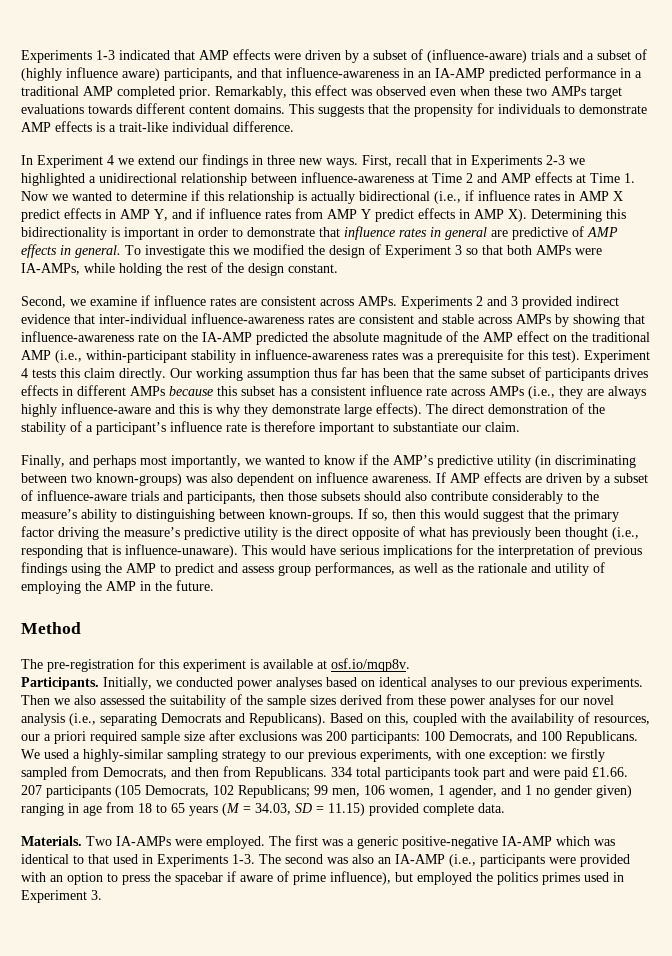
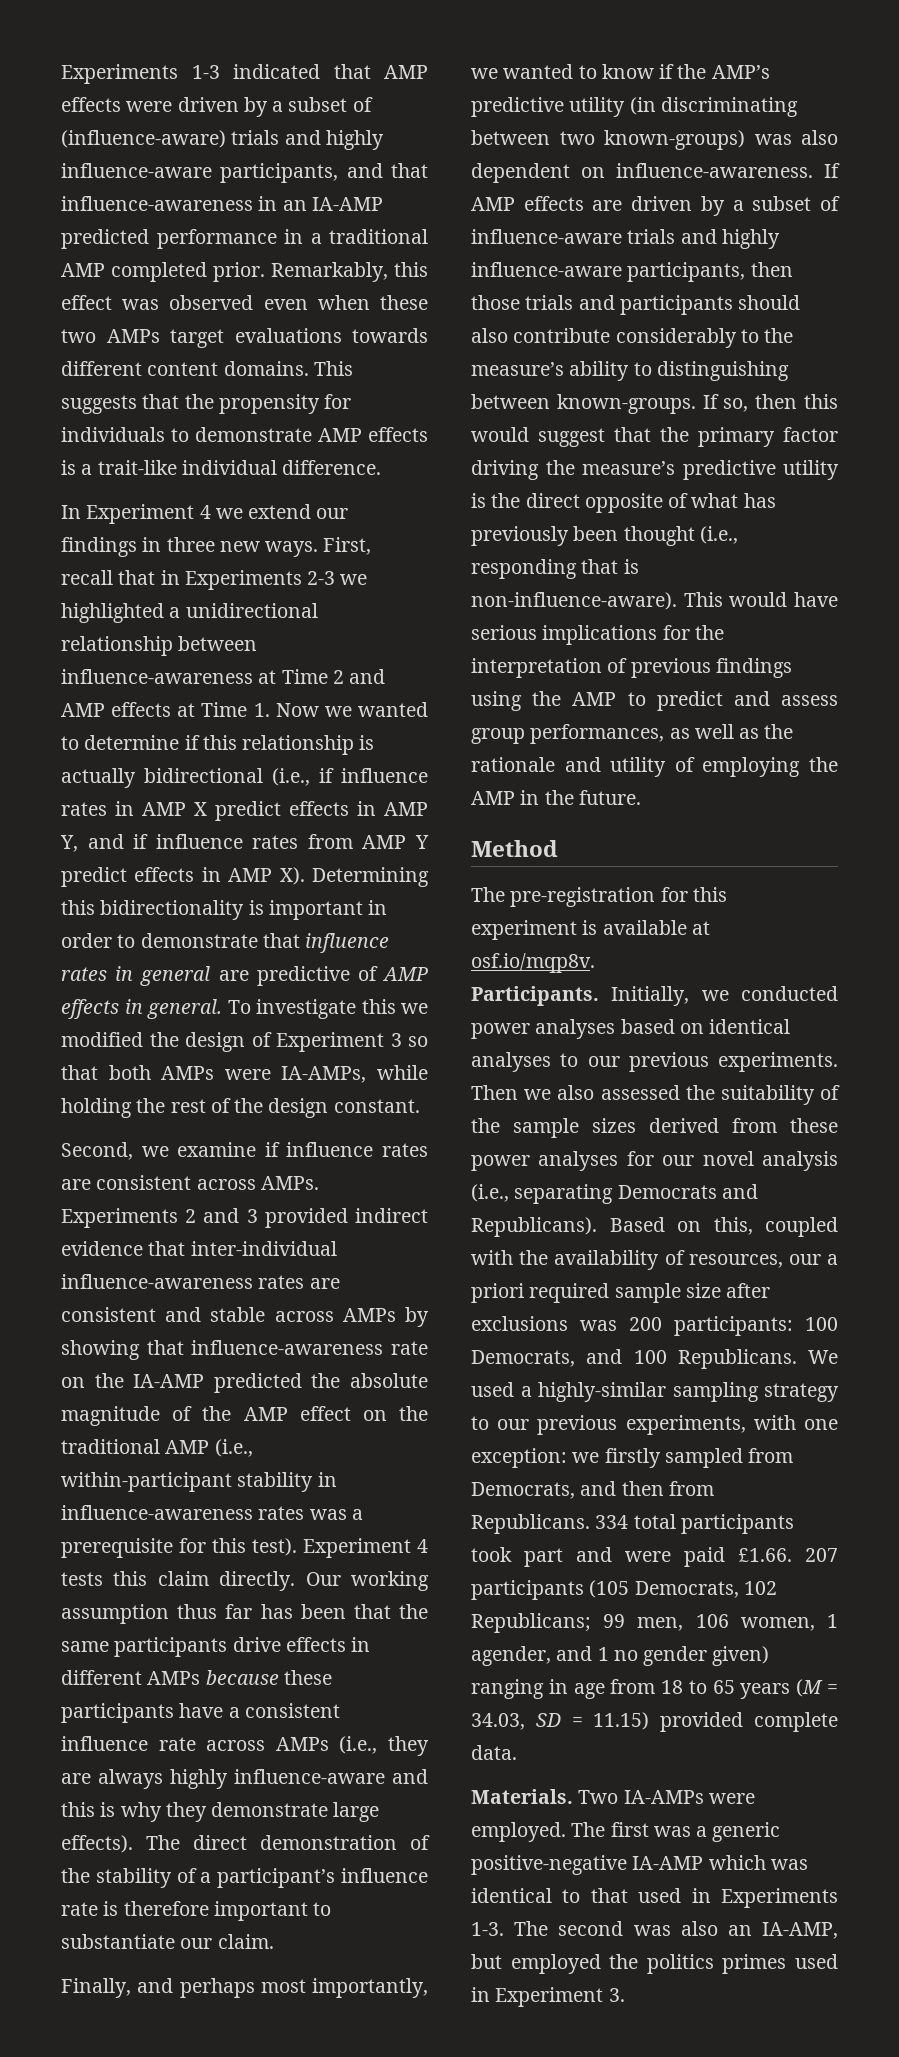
[587,49,647,60] [21,67,160,81] a subset of (highly influence aware) -> [325,130,384,150] [61,163,212,178] highly influence-aware
[491,367,648,381] subset of participants drives -> [114,1637,281,1657] participants drive
[217,386,297,396] this subset has -> [283,1670,332,1685] [61,1703,224,1723] these participants have
[316,472,432,483] influence awareness. -> [616,163,813,178] influence-awareness.
(183, 496) none -> [721,229,780,249] [471,262,622,277] highly influence-aware
[321,491,360,501] subsets -> [525,295,733,315] trials and participants
[125,544,238,558] influence-unaware). -> [471,592,677,610] non-influence-aware).
[395,854,630,867] [21,871,391,885] IA-AMP (i.e., participants were provided with an option to press the spacebar if aware of prime influence), -> [762,1922,838,1939] IA-AMP,

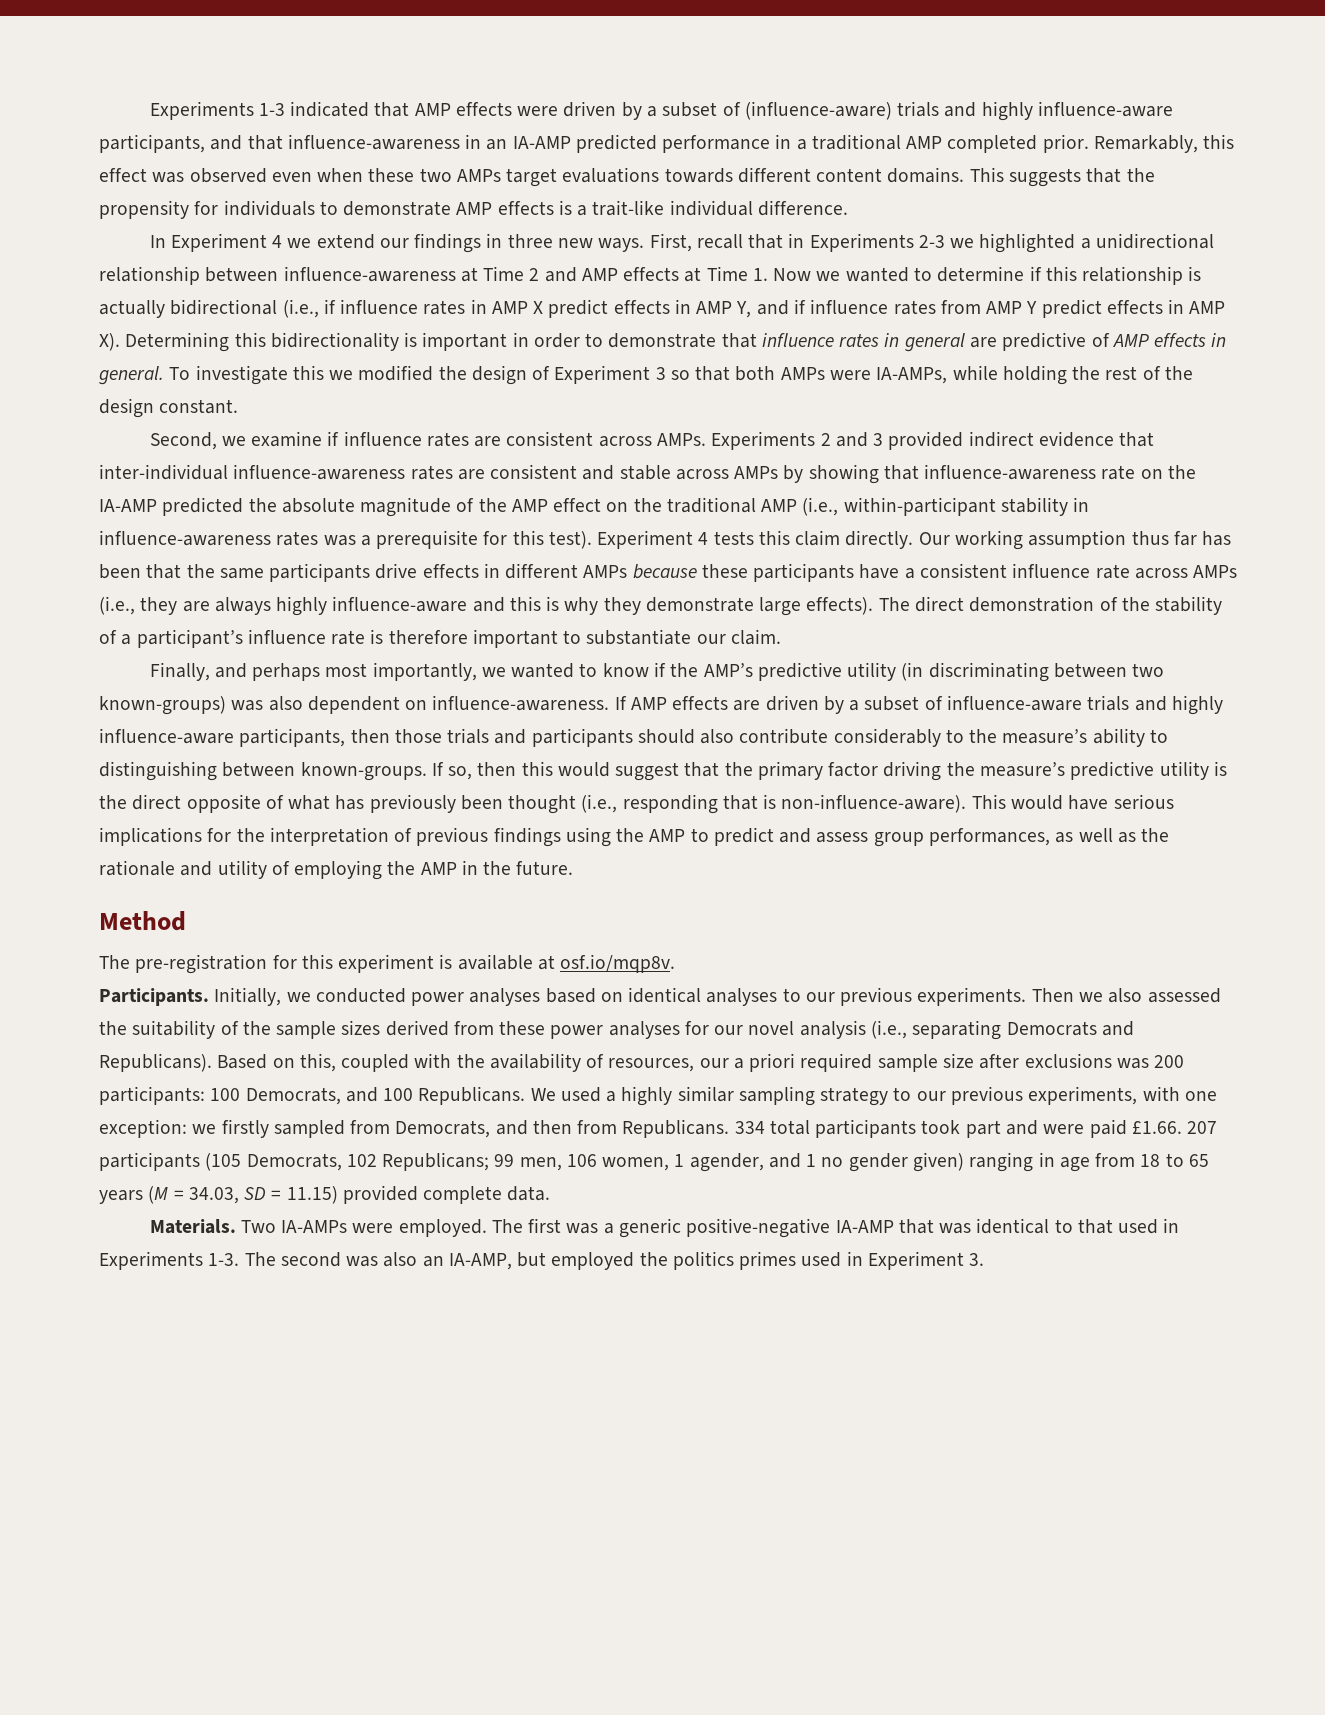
[538,1382,666,1402] highly-similar -> [621,1086,734,1106] highly similar
[708,1855,766,1870] which -> [898,1219,934,1234] that

